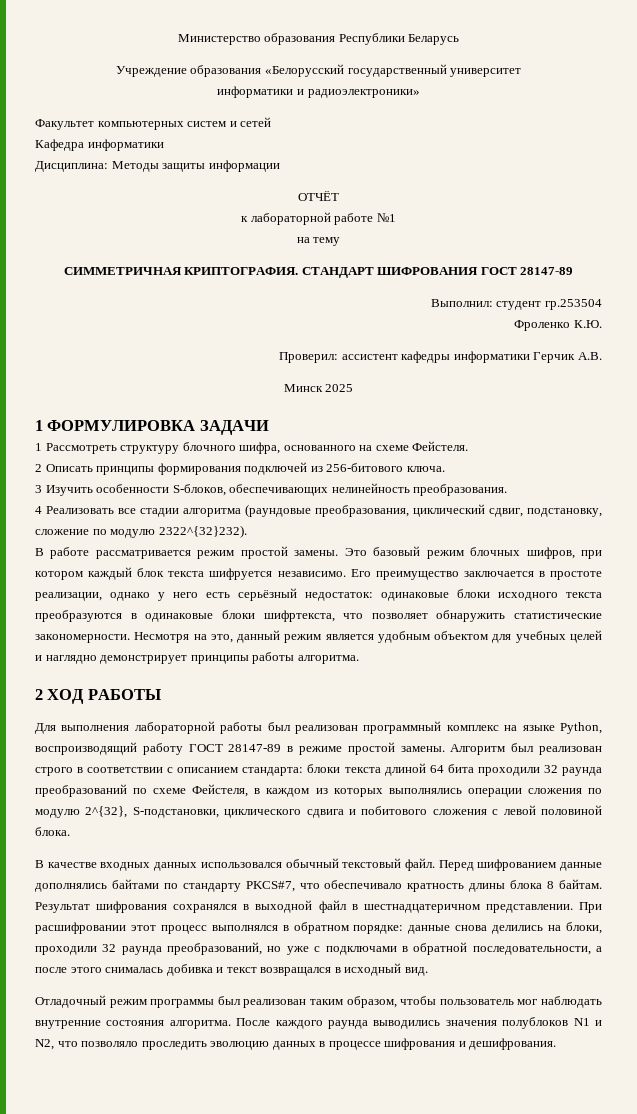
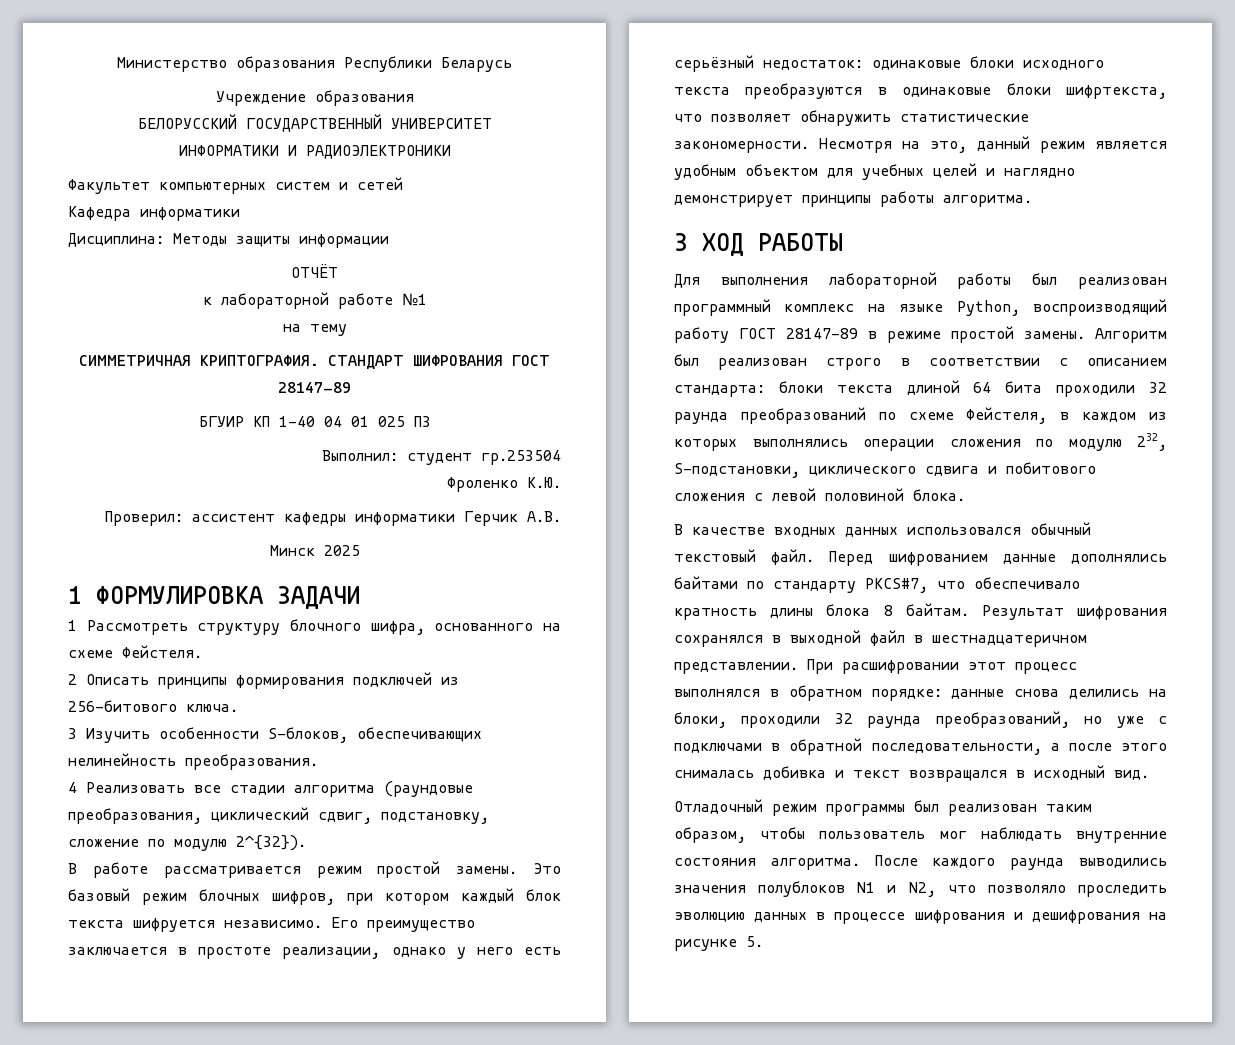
[265,64,522,77] [217,86,420,98] «Белорусский государственный университет // информатики и радиоэлектроники» -> [137,114,492,132] [178,145,451,159] // БЕЛОРУССКИЙ ГОСУДАРСТВЕННЫЙ УНИВЕРСИТЕТ // ИНФОРМАТИКИ И РАДИОЭЛЕКТРОНИКИ
(574, 271) none -> [198,416,431,427] // БГУИР КП 1-40 04 01 025 ПЗ
[158,525,247,538] 2322^{32}232). -> [236,835,306,851] 2^{32}).
[35,689,43,700] 2 -> [674,233,688,251] 3
[85,806,128,818] 2^{32}, -> [1137,433,1167,451] 232,
[469,1038,557,1050] дешифрования. -> [1031,910,1167,924] [674,936,763,951] дешифрования на рисунке 5.

